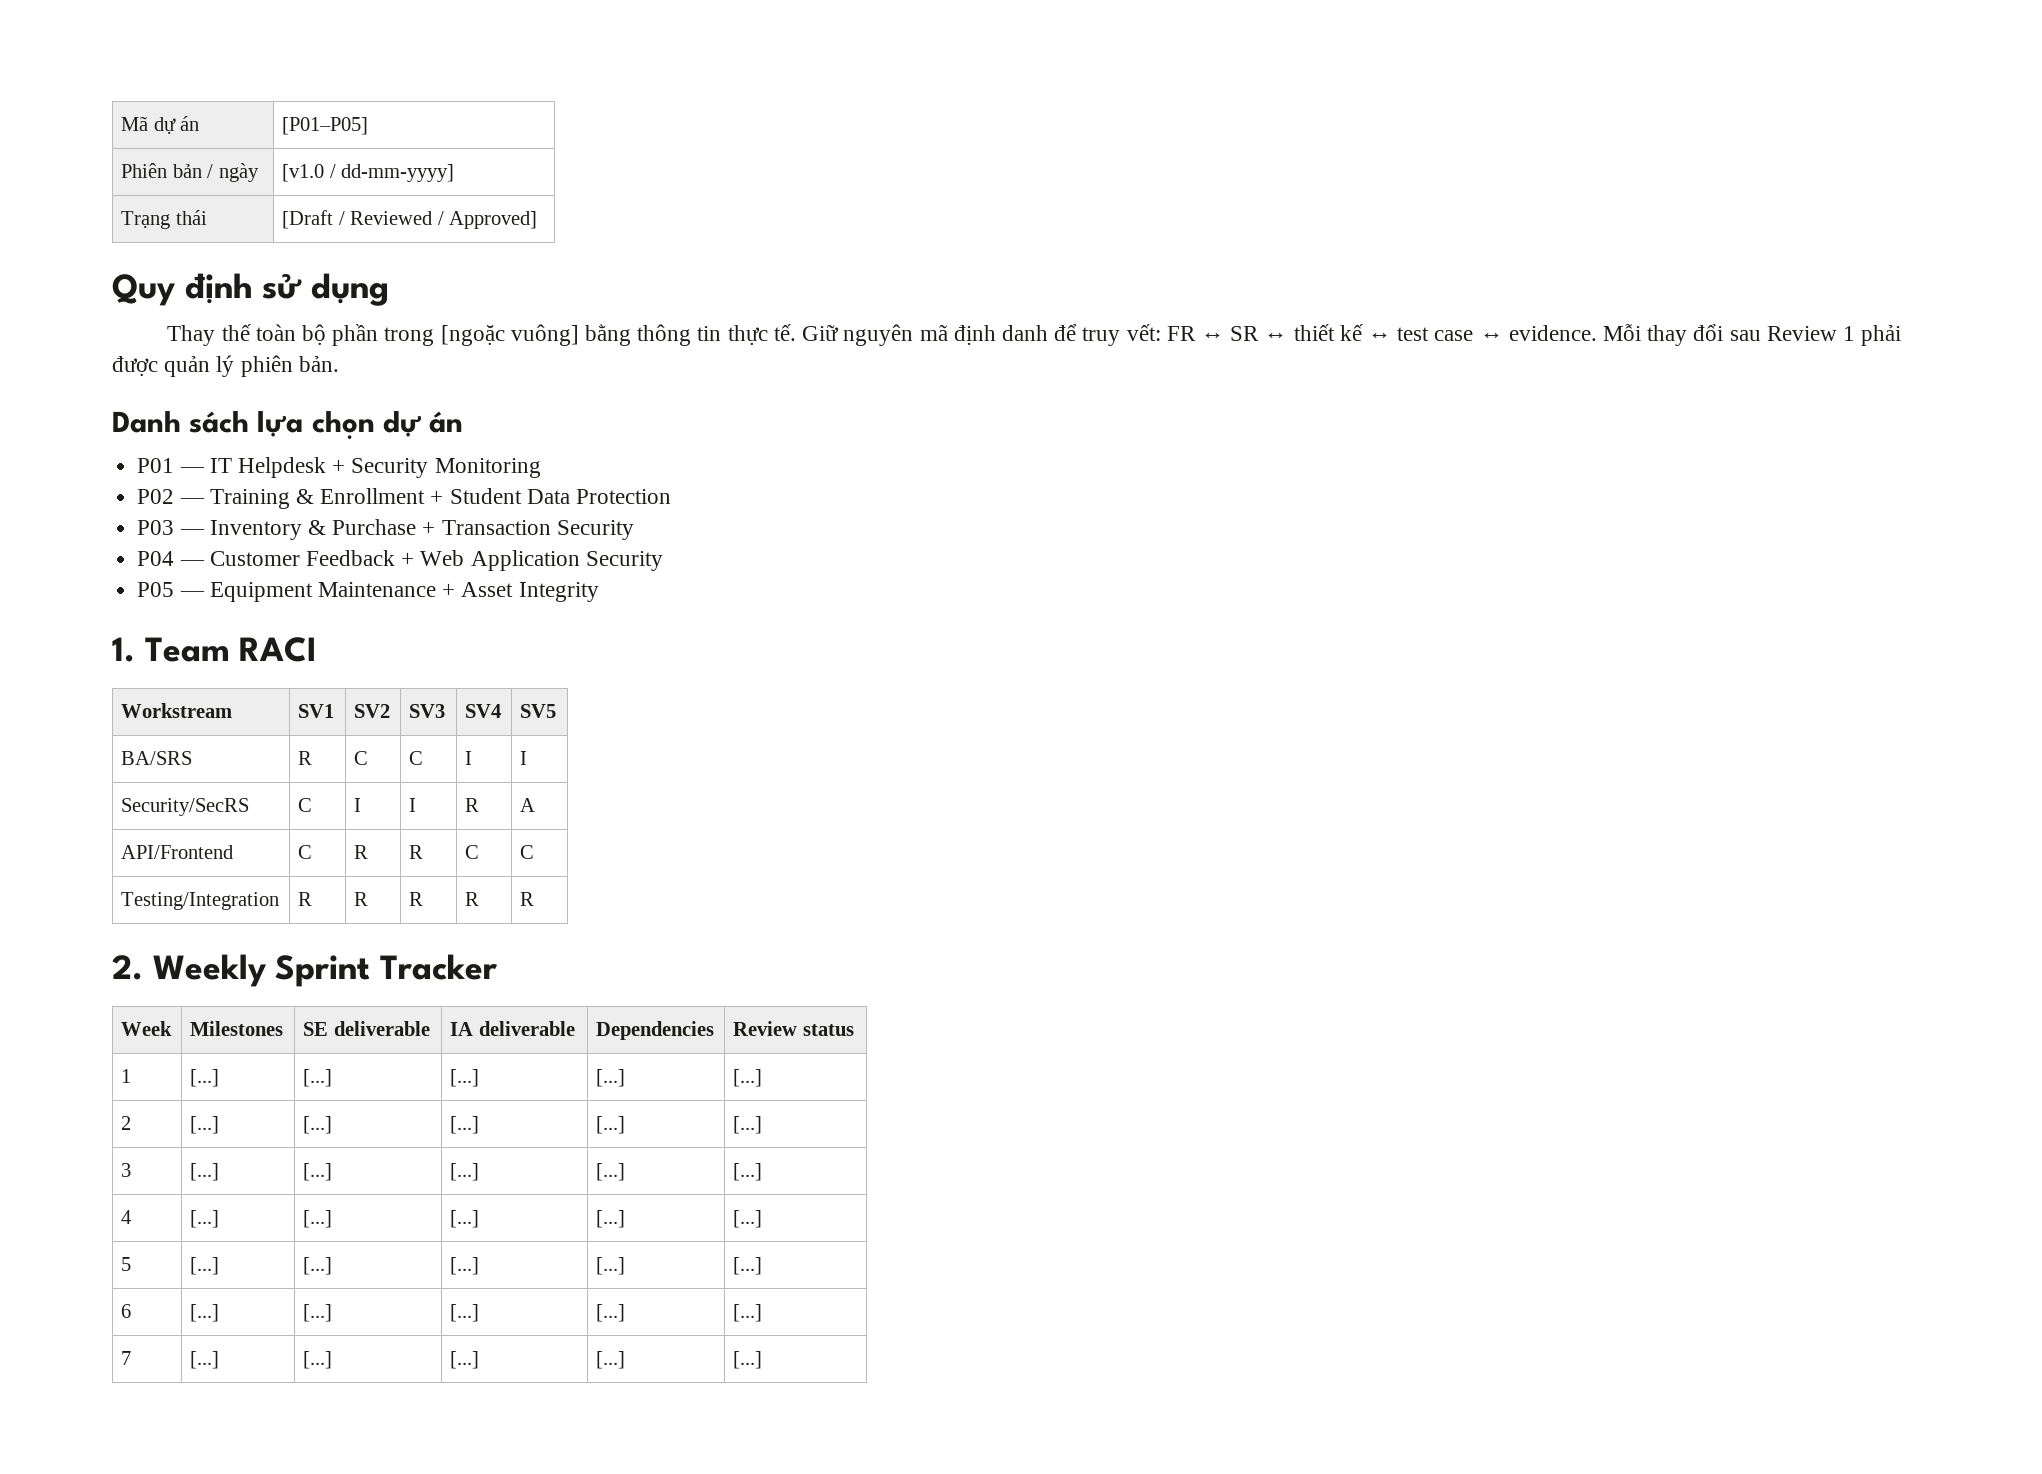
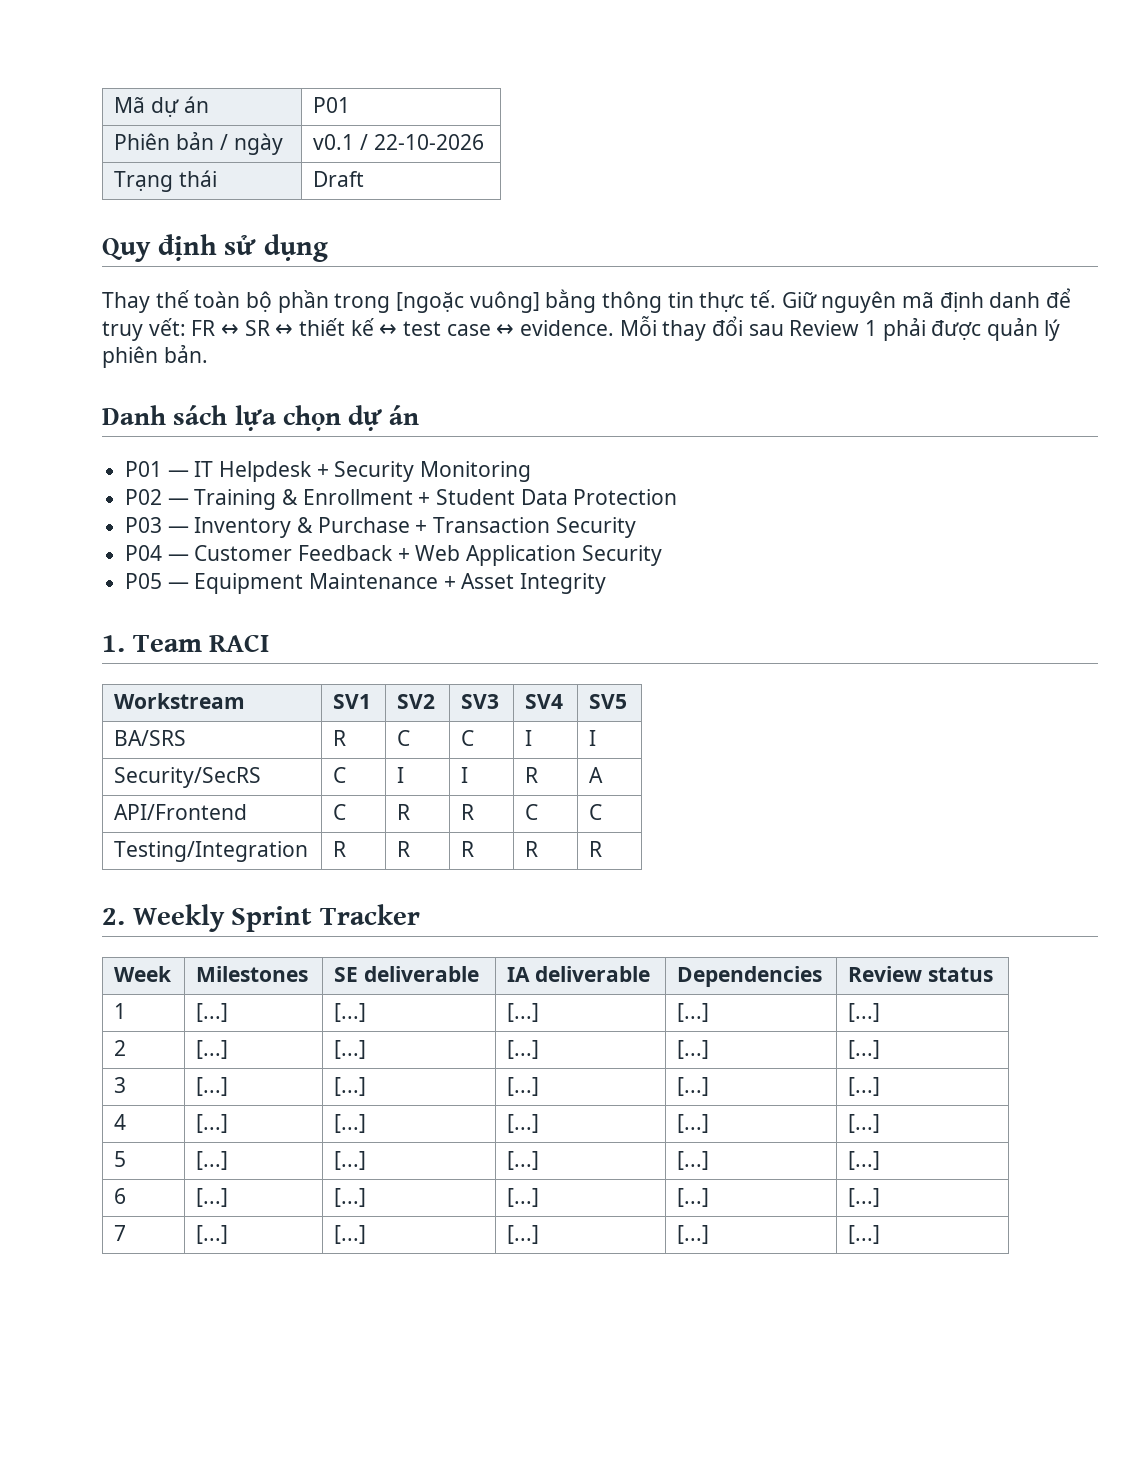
[282,117,369,135] [P01–P05] -> [313,97,351,113] P01
[282,164,455,182] [v1.0 / dd-mm-yyyy] -> [313,134,484,150] v0.1 / 22-10-2026
[282,210,538,229] [Draft / Reviewed / Approved] -> [313,171,365,187] Draft

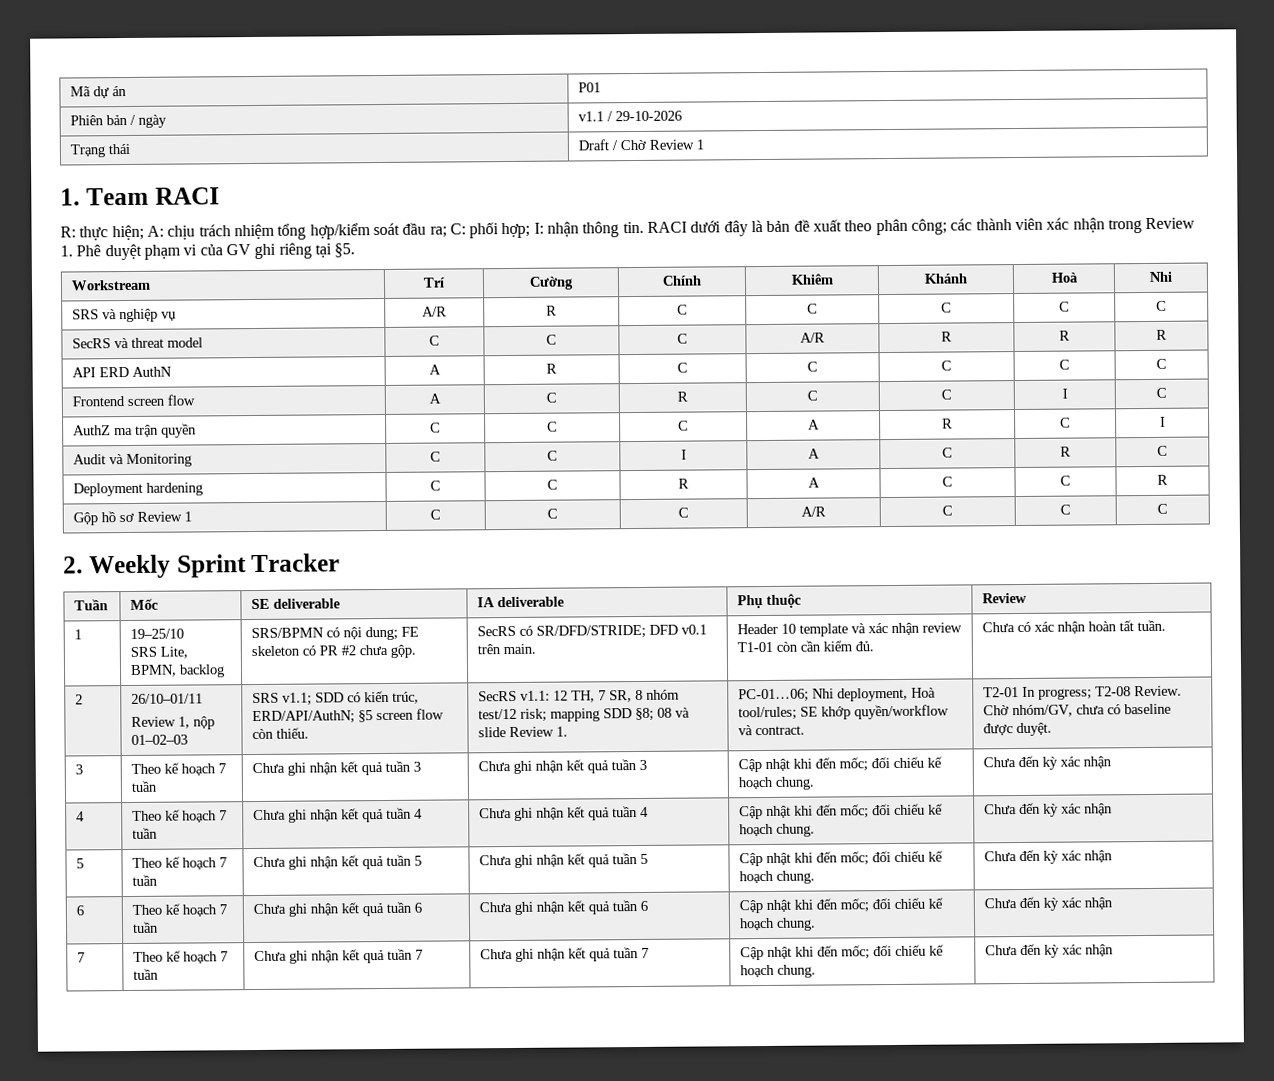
[313,134,484,150] v0.1 / 22-10-2026 -> [578,110,683,122] v1.1 / 29-10-2026
[102,234,328,262] [102,288,1072,313] [102,316,1060,341] [102,345,208,368] [102,405,420,431] [125,461,532,482] [125,489,678,510] [125,517,636,538] [125,545,662,566] [125,573,607,594] [102,634,270,652] [114,693,246,709] [333,694,372,709] [397,694,436,709] [461,694,500,709] [525,694,564,709] [589,694,628,709] [114,730,187,746] [333,730,347,746] [397,730,411,746] [461,730,475,746] [525,730,533,746] [589,730,597,746] [114,767,262,788] [333,767,347,783] [397,767,405,783] [461,767,469,783] [525,767,539,783] [589,767,604,783] [114,804,248,820] [333,804,347,820] [397,804,411,820] [461,804,475,820] [525,804,539,820] [589,804,603,820] [114,841,309,862] [333,841,347,857] [397,841,411,857] [461,841,475,857] [525,841,539,857] [589,841,603,857] // Quy định sử dụng // Thay thế toàn bộ phần trong [ngoặc vuông] bằng thông tin thực tế. Giữ nguyên mã định danh để truy vết: FR ↔ SR ↔ thiết kế ↔ test case ↔ evidence. Mỗi thay đổi sau Review 1 phải được quản lý phiên bản. // Danh sách lựa chọn dự án // P01 — IT Helpdesk + Security Monitoring // P02 — Training & Enrollment + Student Data Protection // P03 — Inventory & Purchase + Transaction Security // P04 — Customer Feedback + Web Application Security // P05 — Equipment Maintenance + Asset Integrity // 1. Team RACI // Workstream | SV1 | SV2 | SV3 | SV4 | SV5 // BA/SRS | R | C | C | I | I // Security/SecRS | C | I | I | R | A // API/Frontend | C | R | R | C | C // Testing/Integration | R | R | R | R | R -> [612,139,705,151] [60,187,220,206] [60,217,1196,241] [60,242,356,261] [71,279,152,291] [423,277,446,288] [529,276,574,290] [662,275,701,286] [790,273,833,285] [924,273,967,284] [1050,272,1078,283] [1149,271,1172,282] [72,308,177,323] [422,306,447,317] [546,305,557,316] [677,304,688,315] [807,303,818,314] [941,302,952,313] [1059,301,1070,312] [1156,300,1167,311] [72,337,204,349] [429,335,440,346] [546,334,557,345] [677,333,688,344] [800,332,825,343] [941,331,952,342] [1059,330,1070,341] [1156,329,1167,340] [72,366,173,378] [429,364,441,375] [546,363,557,374] [677,362,688,373] [807,361,818,372] [941,360,952,371] [1059,359,1070,370] [1156,358,1167,369] [72,394,196,407] [429,393,441,404] [546,392,557,403] [677,391,688,402] [807,390,818,401] [941,389,952,400] [1061,388,1068,399] [1156,387,1167,398] [73,423,198,438] [430,422,441,433] [547,421,558,432] [678,420,689,431] [808,419,820,430] [942,418,953,429] [1060,417,1071,428] [1159,416,1166,427] [73,453,193,468] [430,451,441,462] [547,450,558,461] [680,449,687,460] [808,448,820,459] [942,447,953,458] [1060,446,1071,457] [1157,445,1168,456] [73,482,204,497] [430,480,441,491] [547,479,558,490] [678,478,689,489] [808,477,820,488] [942,476,953,487] [1060,475,1071,486] [1157,474,1168,485] [73,511,193,526] [430,509,441,520] [547,508,558,519] [678,507,689,518] [801,506,826,517] [942,505,953,516] [1060,504,1071,515] [1157,503,1168,514] / Chờ Review 1 // 1. Team RACI // R: thực hiện; A: chịu trách nhiệm tổng hợp/kiểm soát đầu ra; C: phối hợp; I: nhận thông tin. RACI dưới đây là bản đề xuất theo phân công; các thành viên xác nhận trong Review 1. Phê duyệt phạm vi của GV ghi riêng tại §5. // Workstream | Trí | Cường | Chính | Khiêm | Khánh | Hoà | Nhi // SRS và nghiệp vụ | A/R | R | C | C | C | C | C // SecRS và threat model | C | C | C | A/R | R | R | R // API ERD AuthN | A | R | C | C | C | C | C // Frontend screen flow | A | C | R | C | C | I | C // AuthZ ma trận quyền | C | C | C | A | R | C | I // Audit và Monitoring | C | C | I | A | C | R | C // Deployment hardening | C | C | R | A | C | C | R // Gộp hồ sơ Review 1 | C | C | C | A/R | C | C | C
[114,966,173,982] [196,966,309,982] Week | Milestones -> [74,599,109,611] [130,598,160,610] Tuần | Mốc
[677,966,823,987] [848,966,994,982] [114,1003,127,1019] [196,1003,229,1022] [334,1003,367,1022] [507,1003,540,1022] [677,1003,710,1022] [848,1003,881,1022] [114,1040,127,1056] [196,1040,229,1059] [334,1040,367,1059] [507,1040,540,1059] [677,1040,710,1059] [848,1040,881,1059] [114,1077,127,1093] [196,1077,229,1096] [334,1077,367,1096] [507,1077,540,1096] [677,1077,710,1096] [848,1077,881,1096] [114,1114,127,1130] [196,1114,229,1133] [334,1114,367,1133] [507,1114,540,1133] [677,1114,710,1133] [848,1114,881,1133] [114,1151,127,1167] [196,1151,229,1170] [334,1151,367,1170] [507,1151,540,1170] [677,1151,710,1170] [848,1151,881,1170] [114,1188,127,1204] [196,1188,229,1207] [334,1188,367,1207] [507,1188,540,1207] [677,1188,710,1207] [848,1188,881,1207] [114,1225,127,1241] [196,1225,229,1244] [334,1225,367,1244] [507,1225,540,1244] [677,1225,710,1244] [848,1225,881,1244] Dependencies | Review status // 1 | [...] | [...] | [...] | [...] | [...] // 2 | [...] | [...] | [...] | [...] | [...] // 3 | [...] | [...] | [...] | [...] | [...] // 4 | [...] | [...] | [...] | [...] | [...] // 5 | [...] | [...] | [...] | [...] | [...] // 6 | [...] | [...] | [...] | [...] | [...] // 7 | [...] | [...] | [...] | [...] | [...] -> [737,593,803,609] [982,592,1028,604] [74,629,83,640] [130,628,185,639] [130,646,189,659] [130,664,226,678] [251,626,420,641] [251,644,417,658] [477,624,708,639] [477,643,537,655] [737,622,963,637] [737,640,875,653] [982,619,1167,634] [75,694,84,705] [131,693,204,704] [131,716,216,730] [131,734,189,745] [252,690,420,706] [252,708,445,725] [252,727,310,740] [478,689,681,703] [478,707,691,722] [478,726,569,738] [738,687,937,703] [738,704,950,721] [738,725,806,736] [983,685,1183,700] [983,703,1172,718] [983,722,1053,737] [75,764,84,775] [131,762,227,776] [131,780,158,792] [252,760,422,776] [478,759,648,774] [738,756,943,773] [738,776,815,790] [983,755,1113,770] [76,811,86,822] [132,809,228,823] [132,827,159,839] [253,807,424,823] [479,805,650,821] [739,803,944,820] [739,823,816,837] [984,802,1114,817] [76,858,85,869] [132,856,228,870] [132,874,159,886] [253,854,423,870] [479,852,649,868] [739,850,944,867] [739,870,816,884] [984,849,1114,864] [76,905,85,916] [132,903,228,917] [132,921,160,933] [253,901,423,917] [479,899,649,915] [739,897,944,914] [739,917,817,931] [984,896,1114,911] [77,952,86,963] [133,950,229,964] [133,968,160,980] [254,948,424,964] [480,946,650,962] [740,944,945,961] [740,964,817,978] [985,943,1115,958] Phụ thuộc | Review // 1 | 19–25/10 // SRS Lite, BPMN, backlog | SRS/BPMN có nội dung; FE skeleton có PR #2 chưa gộp. | SecRS có SR/DFD/STRIDE; DFD v0.1 trên main. | Header 10 template và xác nhận review T1-01 còn cần kiểm đủ. | Chưa có xác nhận hoàn tất tuần. // 2 | 26/10–01/11 // Review 1, nộp 01–02–03 | SRS v1.1; SDD có kiến trúc, ERD/API/AuthN; §5 screen flow còn thiếu. | SecRS v1.1: 12 TH, 7 SR, 8 nhóm test/12 risk; mapping SDD §8; 08 và slide Review 1. | PC-01…06; Nhi deployment, Hoà tool/rules; SE khớp quyền/workflow và contract. | T2-01 In progress; T2-08 Review. Chờ nhóm/GV, chưa có baseline được duyệt. // 3 | Theo kế hoạch 7 tuần | Chưa ghi nhận kết quả tuần 3 | Chưa ghi nhận kết quả tuần 3 | Cập nhật khi đến mốc; đối chiếu kế hoạch chung. | Chưa đến kỳ xác nhận // 4 | Theo kế hoạch 7 tuần | Chưa ghi nhận kết quả tuần 4 | Chưa ghi nhận kết quả tuần 4 | Cập nhật khi đến mốc; đối chiếu kế hoạch chung. | Chưa đến kỳ xác nhận // 5 | Theo kế hoạch 7 tuần | Chưa ghi nhận kết quả tuần 5 | Chưa ghi nhận kết quả tuần 5 | Cập nhật khi đến mốc; đối chiếu kế hoạch chung. | Chưa đến kỳ xác nhận // 6 | Theo kế hoạch 7 tuần | Chưa ghi nhận kết quả tuần 6 | Chưa ghi nhận kết quả tuần 6 | Cập nhật khi đến mốc; đối chiếu kế hoạch chung. | Chưa đến kỳ xác nhận // 7 | Theo kế hoạch 7 tuần | Chưa ghi nhận kết quả tuần 7 | Chưa ghi nhận kết quả tuần 7 | Cập nhật khi đến mốc; đối chiếu kế hoạch chung. | Chưa đến kỳ xác nhận

